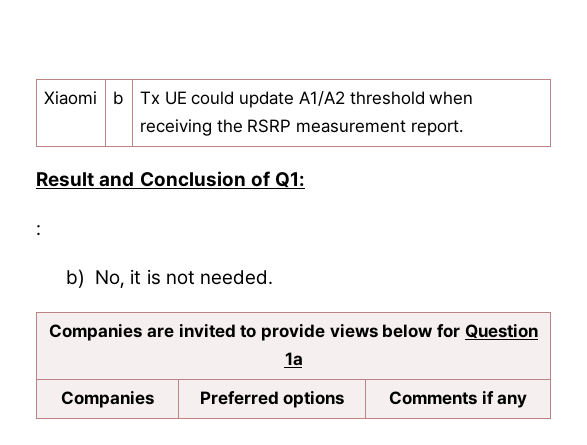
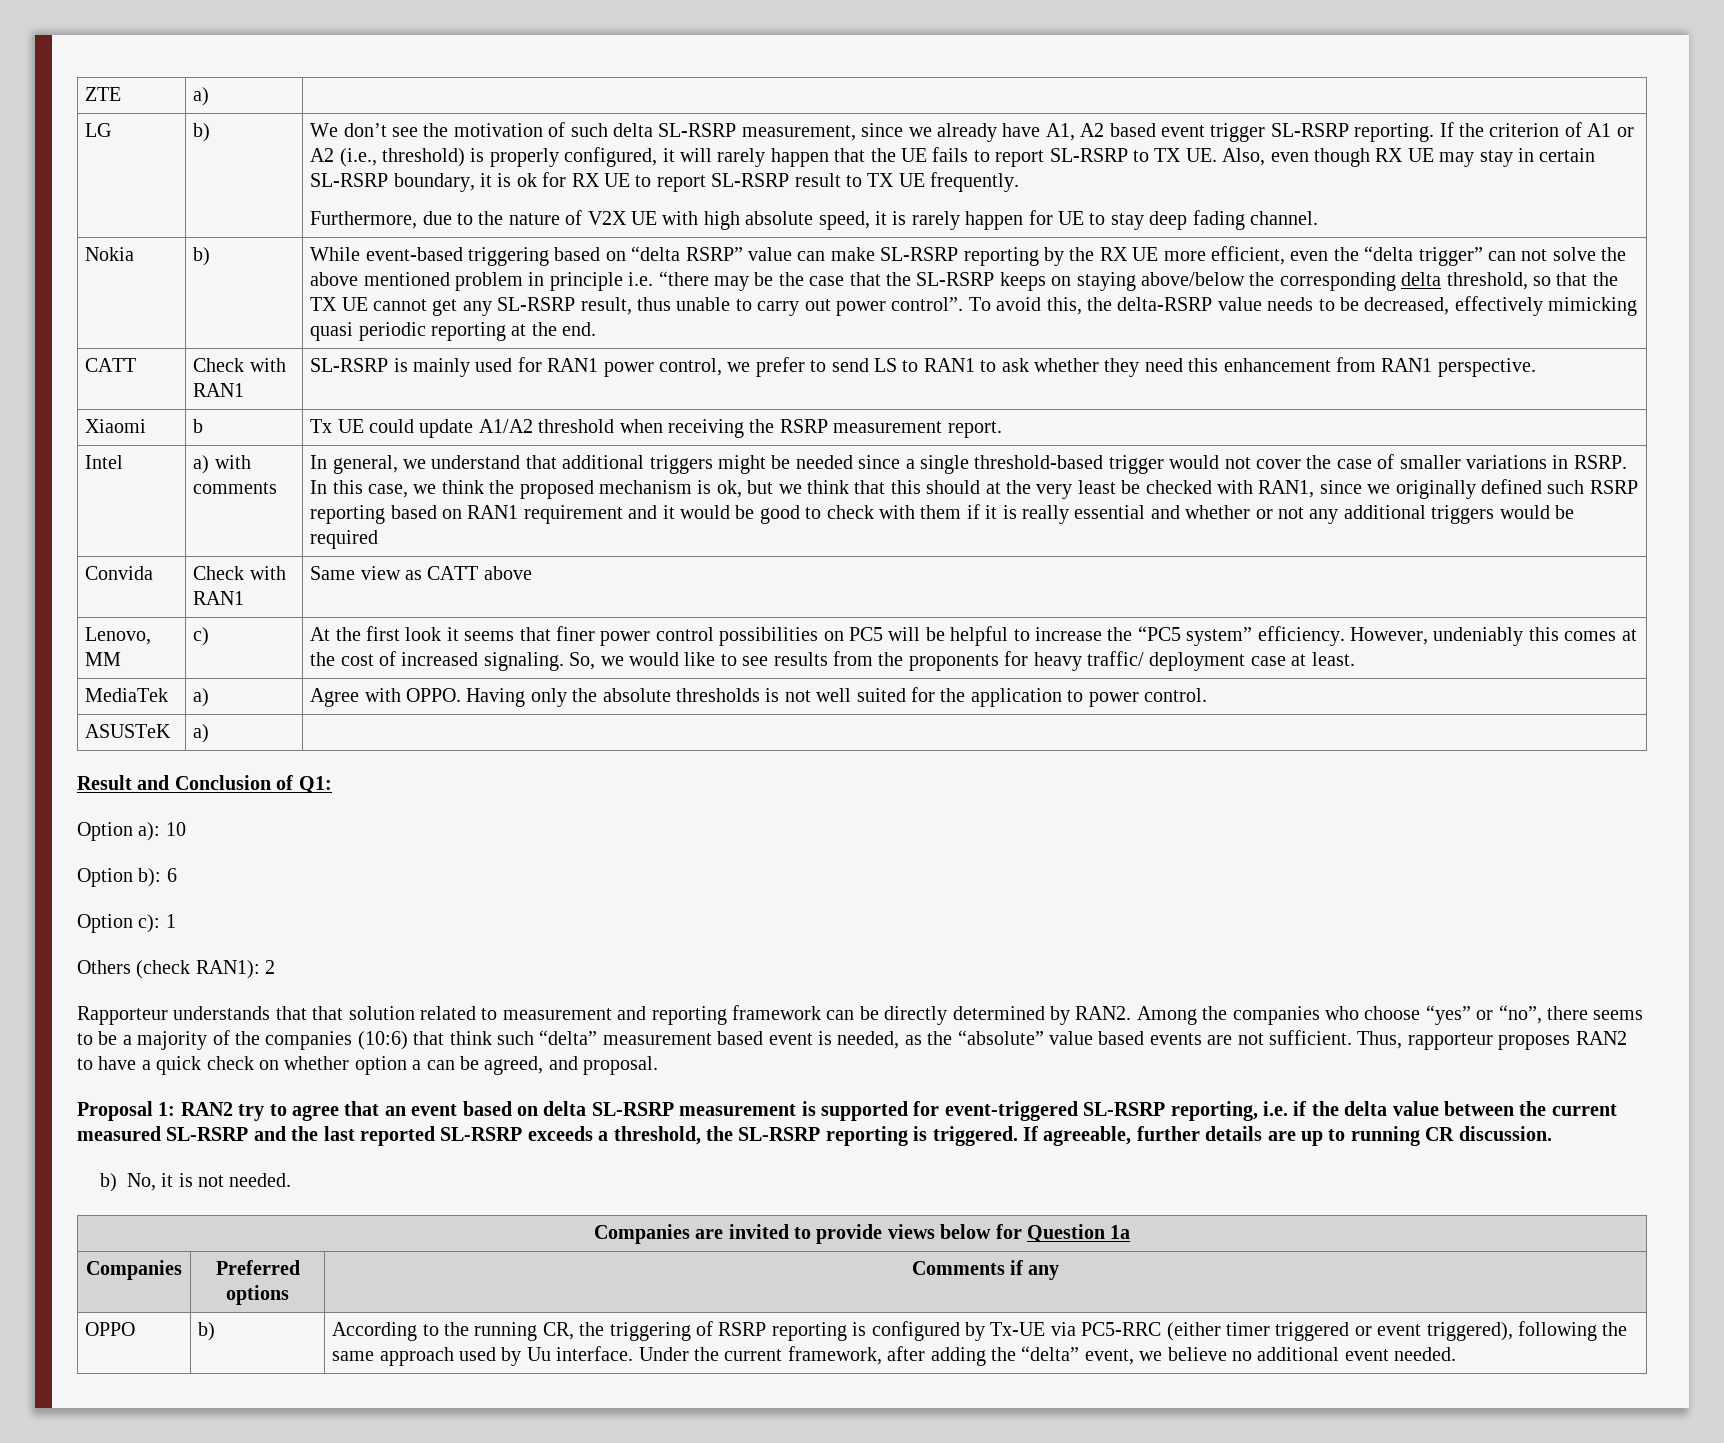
(43, 98) none -> [85,87,122,101] [193,87,210,106] [85,123,112,137] [193,123,211,142] [310,122,1634,142] [310,147,1596,167] [310,172,1020,192] [310,210,1318,230] [85,247,135,261] [193,247,211,266] [310,246,1627,266] [310,271,1618,291] [310,296,1638,316] [310,322,597,341] [85,358,137,372] [193,358,286,372] [193,383,245,397] [310,357,1536,377] ZTE | a) | // LG | b) | We don’t see the motivation of such delta SL-RSRP measurement, since we already have A1, A2 based event trigger SL-RSRP reporting. If the criterion of A1 or A2 (i.e., threshold) is properly configured, it will rarely happen that the UE fails to report SL-RSRP to TX UE. Also, even though RX UE may stay in certain SL-RSRP boundary, it is ok for RX UE to report SL-RSRP result to TX UE frequently. // Furthermore, due to the nature of V2X UE with high absolute speed, it is rarely happen for UE to stay deep fading channel. // Nokia | b) | While event-based triggering based on “delta RSRP” value can make SL-RSRP reporting by the RX UE more efficient, even the “delta trigger” can not solve the above mentioned problem in principle i.e. “there may be the case that the SL-RSRP keeps on staying above/below the corresponding delta threshold, so that the TX UE cannot get any SL-RSRP result, thus unable to carry out power control”. To avoid this, the delta-RSRP value needs to be decreased, effectively mimicking quasi periodic reporting at the end. // CATT | Check with RAN1 | SL-RSRP is mainly used for RAN1 power control, we prefer to send LS to RAN1 to ask whether they need this enhancement from RAN1 perspective. //
(463, 128) none -> [85,455,124,469] [193,455,251,474] [193,482,278,494] [310,454,1627,474] [310,479,1638,499] [310,504,1574,524] [310,530,379,549] [85,566,154,580] [193,566,286,580] [193,591,245,605] [310,566,532,580] [85,627,152,645] [85,652,122,666] [193,627,210,646] [310,626,1637,646] [310,651,1355,671] [85,688,169,702] [193,688,210,707] [310,687,1207,707] [85,724,172,738] [193,724,210,743] // Intel | a) with comments | In general, we understand that additional triggers might be needed since a single threshold-based trigger would not cover the case of smaller variations in RSRP. In this case, we think the proposed mechanism is ok, but we think that this should at the very least be checked with RAN1, since we originally defined such RSRP reporting based on RAN1 requirement and it would be good to check with them if it is really essential and whether or not any additional triggers would be required // Convida | Check with RAN1 | Same view as CATT above // Lenovo, MM | c) | At the first look it seems that finer power control possibilities on PC5 will be helpful to increase the “PC5 system” efficiency. However, undeniably this comes at the cost of increased signaling. So, we would like to see results from the proponents for heavy traffic/ deployment case at least. // MediaTek | a) | Agree with OPPO. Having only the absolute thresholds is not well suited for the application to power control. // ASUSTeK | a) |
[36,225,41,236] : -> [77,822,186,841] [77,868,177,887] [77,914,176,933] [77,960,276,979] [77,1005,1644,1025] [77,1030,1627,1050] [77,1056,659,1075] [77,1101,1617,1121] [77,1126,1552,1146] Option a): 10 // Option b): 6 // Option c): 1 // Others (check RAN1): 2 // Rapporteur understands that that solution related to measurement and reporting framework can be directly determined by RAN2. Among the companies who choose “yes” or “no”, there seems to be a majority of the companies (10:6) that think such “delta” measurement based event is needed, as the “absolute” value based events are not sufficient. Thus, rapporteur proposes RAN2 to have a quick check on whether option a can be agreed, and proposal. // Proposal 1: RAN2 try to agree that an event based on delta SL-RSRP measurement is supported for event-triggered SL-RSRP reporting, i.e. if the delta value between the current measured SL-RSRP and the last reported SL-RSRP exceeds a threshold, the SL-RSRP reporting is triggered. If agreeable, further details are up to running CR discussion.
(528, 401) none -> [85,1322,136,1336] [198,1322,216,1341] [332,1321,1628,1341] [332,1346,1457,1366] // OPPO | b) | According to the running CR, the triggering of RSRP reporting is configured by Tx-UE via PC5-RRC (either timer triggered or event triggered), following the same approach used by Uu interface. Under the current framework, after adding the “delta” event, we believe no additional event needed.

